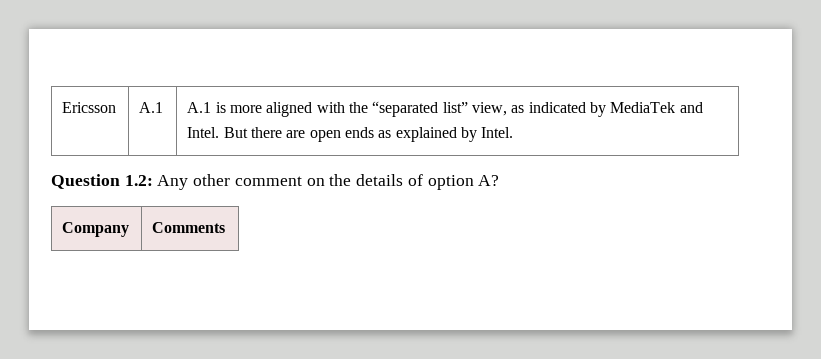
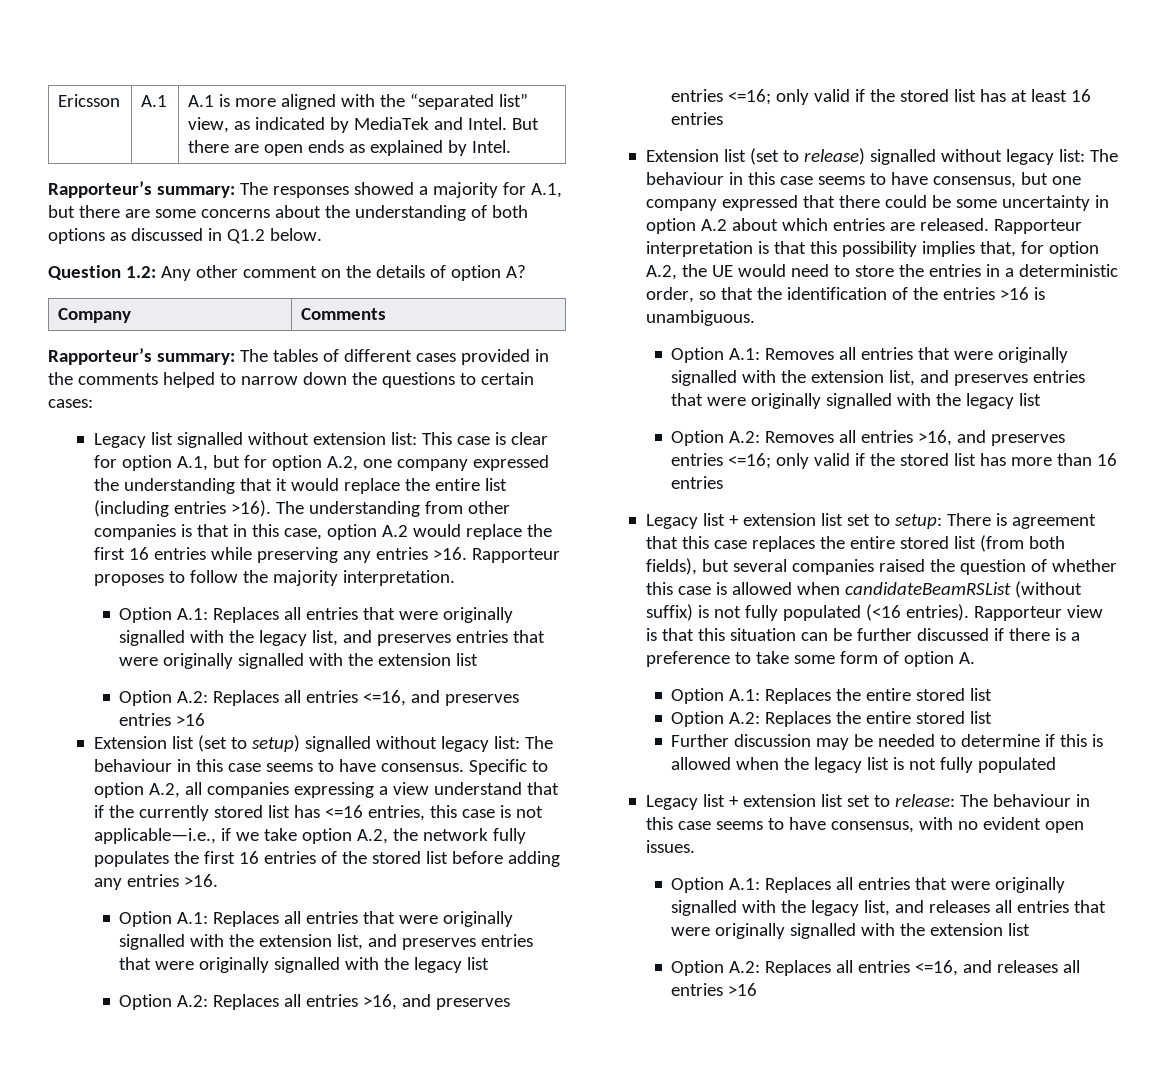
(514, 132) none -> [48,181,562,198] [48,205,528,221] [48,228,322,244] // Rapporteur’s summary: The responses showed a majority for A.1, but there are some concerns about the understanding of both options as discussed in Q1.2 below.
(226, 227) none -> [48,348,549,365] [48,372,534,388] [48,399,93,408] [93,432,548,448] [93,455,549,471] [93,478,507,494] [93,500,510,517] [93,524,552,540] [93,547,560,563] [93,570,455,586] [119,607,514,623] [119,630,546,646] [119,653,479,669] [119,690,520,706] [119,713,206,726] [93,735,553,752] [93,759,548,775] [93,782,559,798] [93,805,543,821] [93,828,526,844] [93,851,560,867] [93,874,218,890] [119,911,514,927] [119,934,534,950] [119,957,490,973] [119,994,511,1010] [671,89,1092,105] [671,112,724,125] [645,148,1118,165] [645,172,1081,188] [645,195,1109,211] [645,218,1082,234] [645,241,1099,257] [645,264,1118,280] [645,287,1045,303] [645,310,755,326] [671,347,1069,363] [671,370,1086,386] [671,393,1042,409] [671,430,1066,446] [671,453,1118,469] [671,476,724,489] [645,513,1096,529] [645,535,1065,552] [645,558,1117,575] [645,581,1082,598] [645,604,1103,621] [645,628,1080,641] [645,651,975,667] [671,688,993,704] [671,711,993,727] [671,734,1104,750] [671,757,1057,773] [645,794,1090,810] [645,817,1084,833] [645,840,695,853] [671,877,1066,893] [671,900,1107,916] [671,923,1031,939] [671,960,1081,976] [671,983,758,996] // Rapporteur’s summary: The tables of different cases provided in the comments helped to narrow down the questions to certain cases: // Legacy list signalled without extension list: This case is clear for option A.1, but for option A.2, one company expressed the understanding that it would replace the entire list (including entries >16). The understanding from other companies is that in this case, option A.2 would replace the first 16 entries while preserving any entries >16. Rapporteur proposes to follow the majority interpretation. // Option A.1: Replaces all entries that were originally signalled with the legacy list, and preserves entries that were originally signalled with the extension list // Option A.2: Replaces all entries <=16, and preserves entries >16 // Extension list (set to setup) signalled without legacy list: The behaviour in this case seems to have consensus. Specific to option A.2, all companies expressing a view understand that if the currently stored list has <=16 entries, this case is not applicable—i.e., if we take option A.2, the network fully populates the first 16 entries of the stored list before adding any entries >16. // Option A.1: Replaces all entries that were originally signalled with the extension list, and preserves entries that were originally signalled with the legacy list // Option A.2: Replaces all entries >16, and preserves entries <=16; only valid if the stored list has at least 16 entries // Extension list (set to release) signalled without legacy list: The behaviour in this case seems to have consensus, but one company expressed that there could be some uncertainty in option A.2 about which entries are released. Rapporteur interpretation is that this possibility implies that, for option A.2, the UE would need to store the entries in a deterministic order, so that the identification of the entries >16 is unambiguous. // Option A.1: Removes all entries that were originally signalled with the extension list, and preserves entries that were originally signalled with the legacy list // Option A.2: Removes all entries >16, and preserves entries <=16; only valid if the stored list has more than 16 entries // Legacy list + extension list set to setup: There is agreement that this case replaces the entire stored list (from both fields), but several companies raised the question of whether this case is allowed when candidateBeamRSList (without suffix) is not fully populated (<16 entries). Rapporteur view is that this situation can be further discussed if there is a preference to take some form of option A. // Option A.1: Replaces the entire stored list // Option A.2: Replaces the entire stored list // Further discussion may be needed to determine if this is allowed when the legacy list is not fully populated // Legacy list + extension list set to release: The behaviour in this case seems to have consensus, with no evident open issues. // Option A.1: Replaces all entries that were originally signalled with the legacy list, and releases all entries that were originally signalled with the extension list // Option A.2: Replaces all entries <=16, and releases all entries >16

